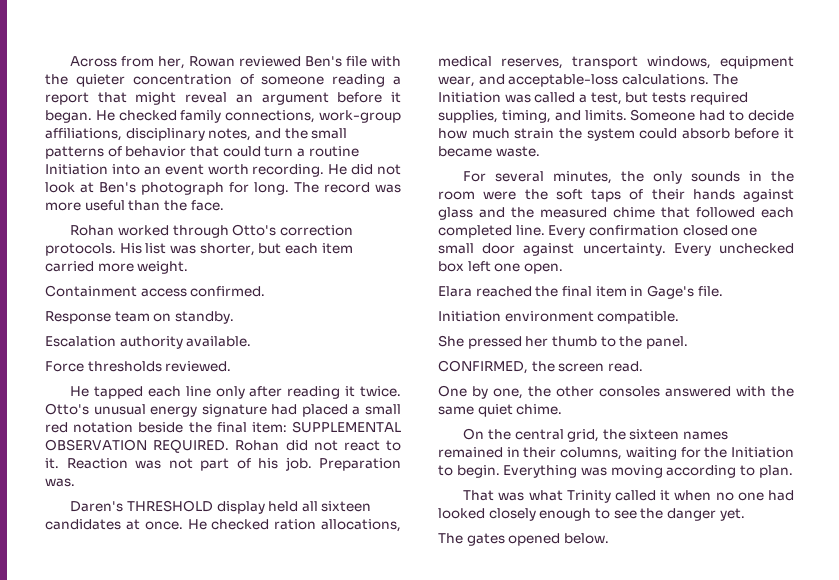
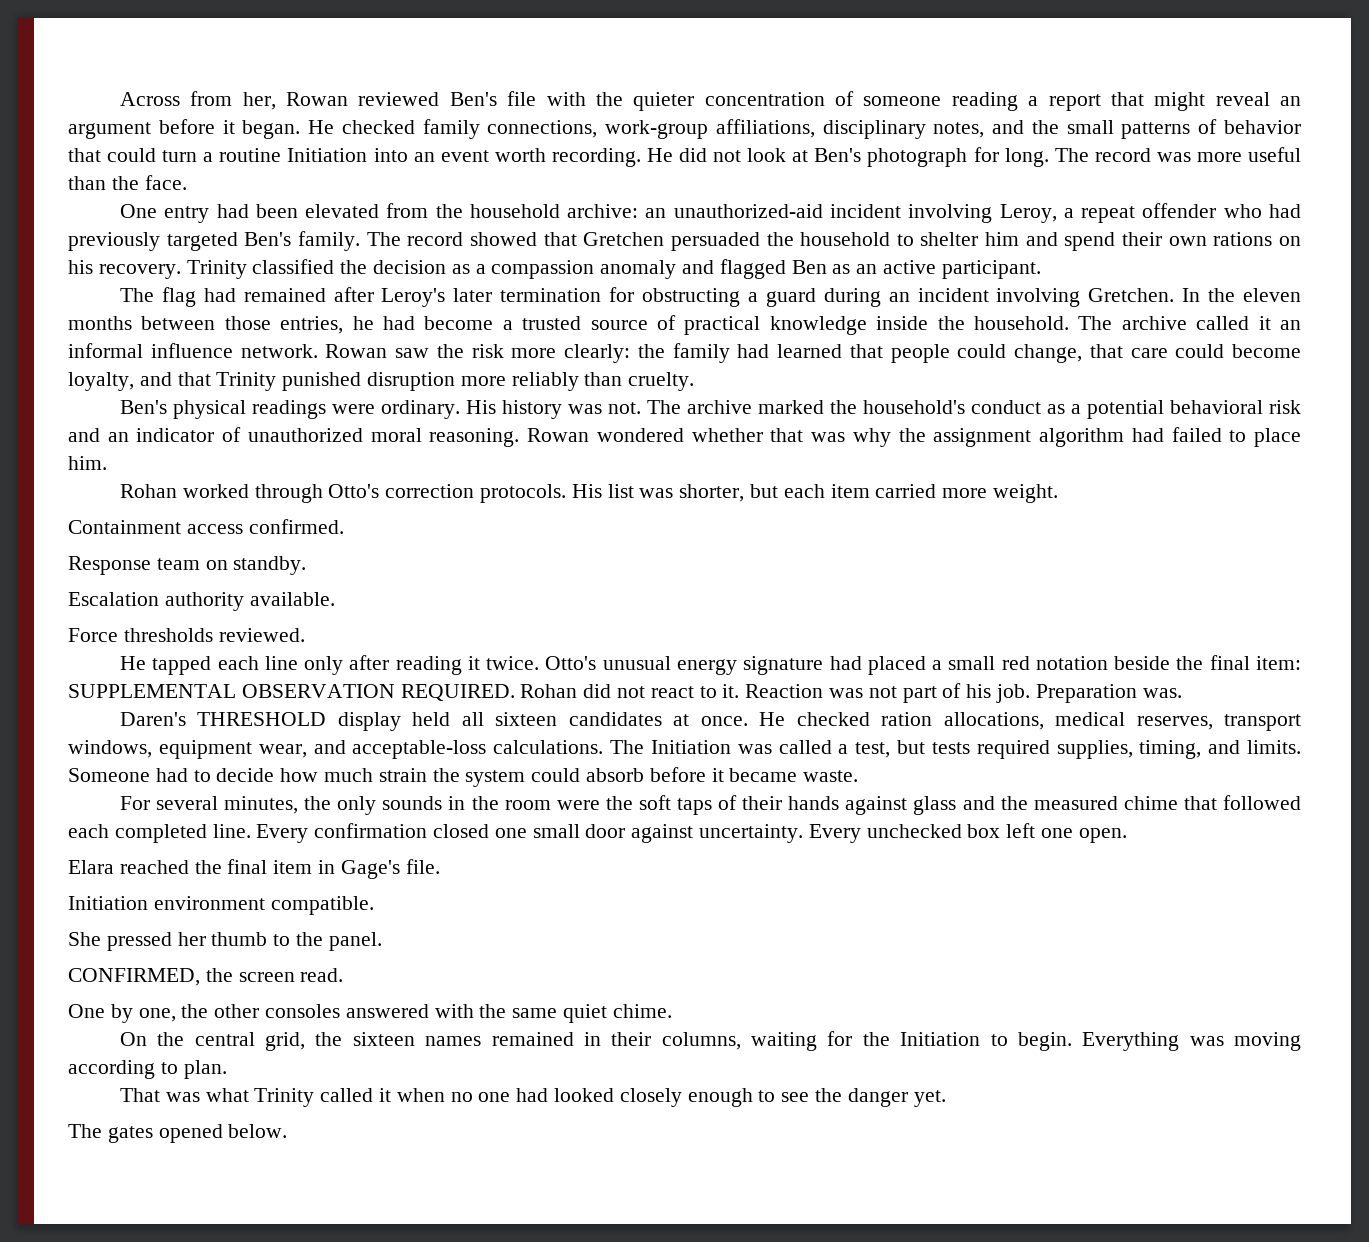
(224, 205) none -> [119,203,1301,223] [68,231,1301,251] [68,259,1041,279] [119,287,1302,307] [68,315,1301,335] [68,343,1301,363] [68,372,695,391] [119,400,1301,419] [68,427,1301,447] [68,456,107,470] // One entry had been elevated from the household archive: an unauthorized-aid incident involving Leroy, a repeat offender who had previously targeted Ben's family. The record showed that Gretchen persuaded the household to shelter him and spend their own rations on his recovery. Trinity classified the decision as a compassion anomaly and flagged Ben as an active participant. // The flag had remained after Leroy's later termination for obstructing a guard during an incident involving Gretchen. In the eleven months between those entries, he had become a trusted source of practical knowledge inside the household. The archive called it an informal influence network. Rowan saw the risk more clearly: the family had learned that people could change, that care could become loyalty, and that Trinity punished disruption more reliably than cruelty. // Ben's physical readings were ordinary. His history was not. The archive marked the household's conduct as a potential behavioral risk and an indicator of unauthorized moral reasoning. Rowan wondered whether that was why the assignment algorithm had failed to place him.

